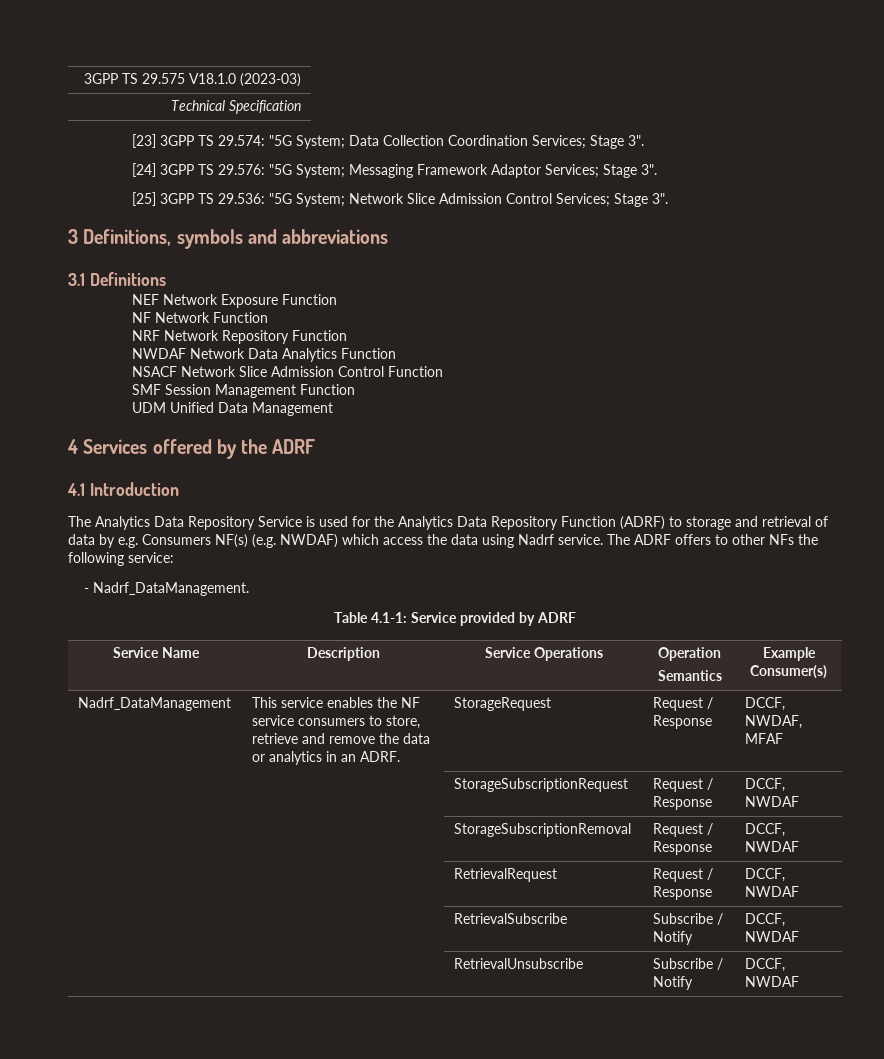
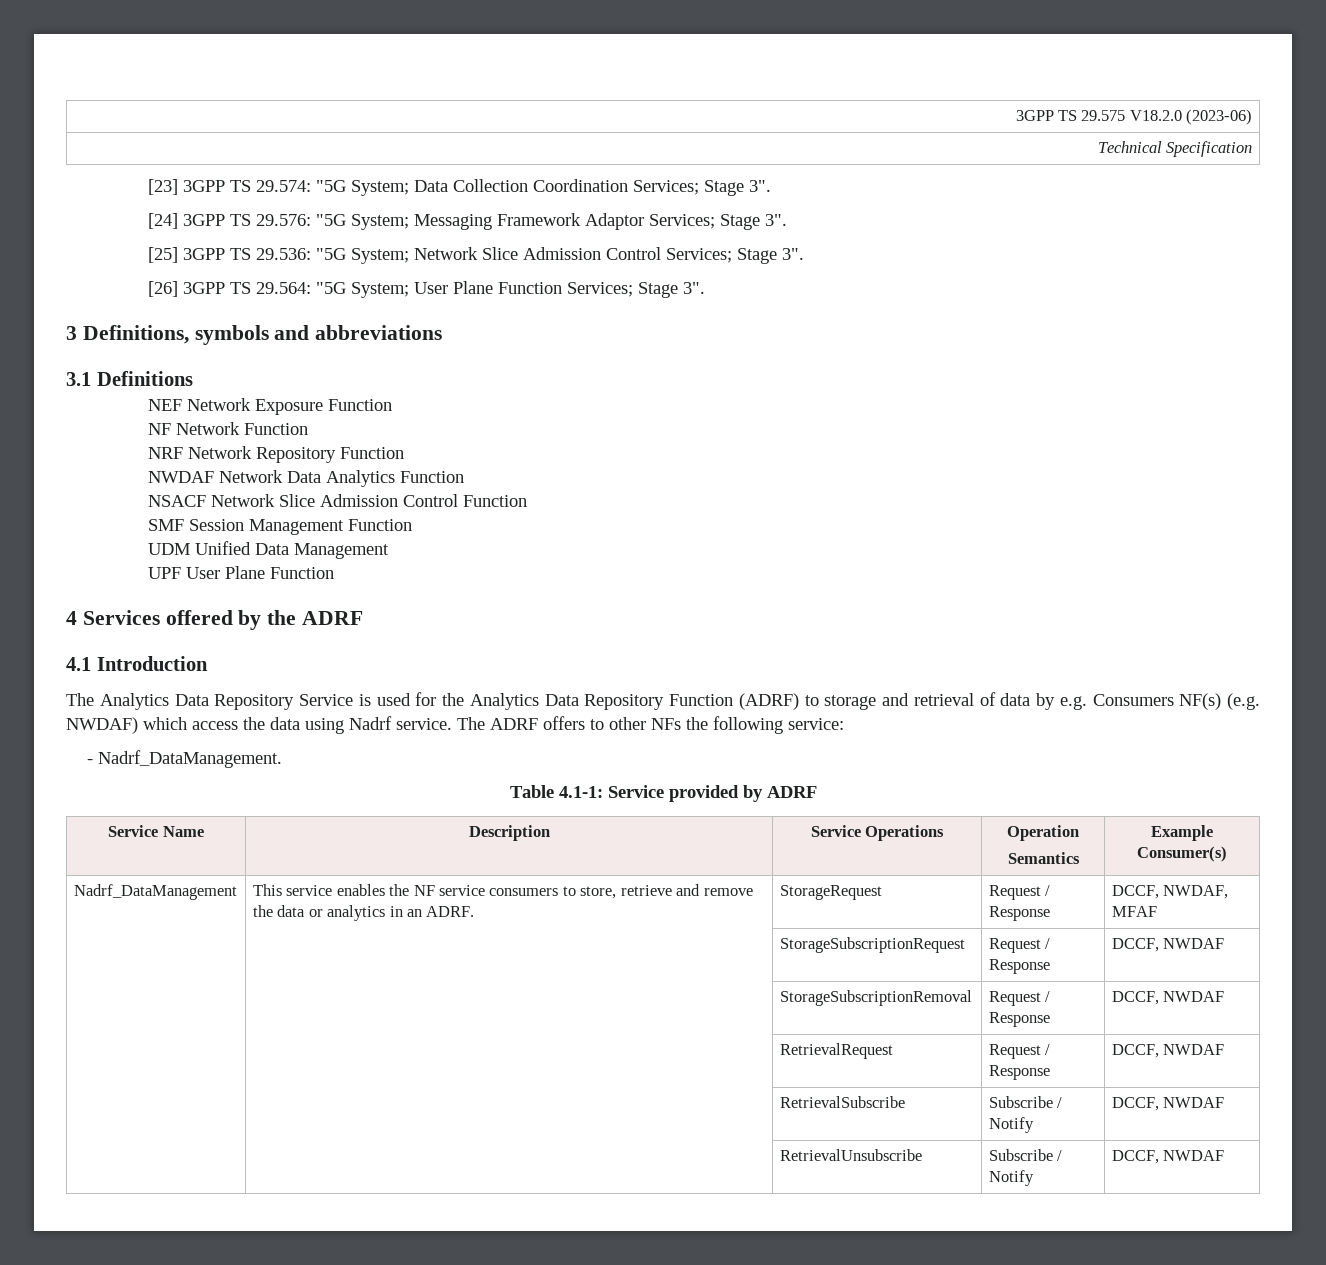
[188,73,301,87] V18.1.0 (2023-03) -> [1129,109,1253,125] V18.2.0 (2023-06)
(668, 198) none -> [148,281,706,298] // [26] 3GPP TS 29.564: "5G System; User Plane Function Services; Stage 3".
(333, 409) none -> [148,566,335,579] // UPF User Plane Function

